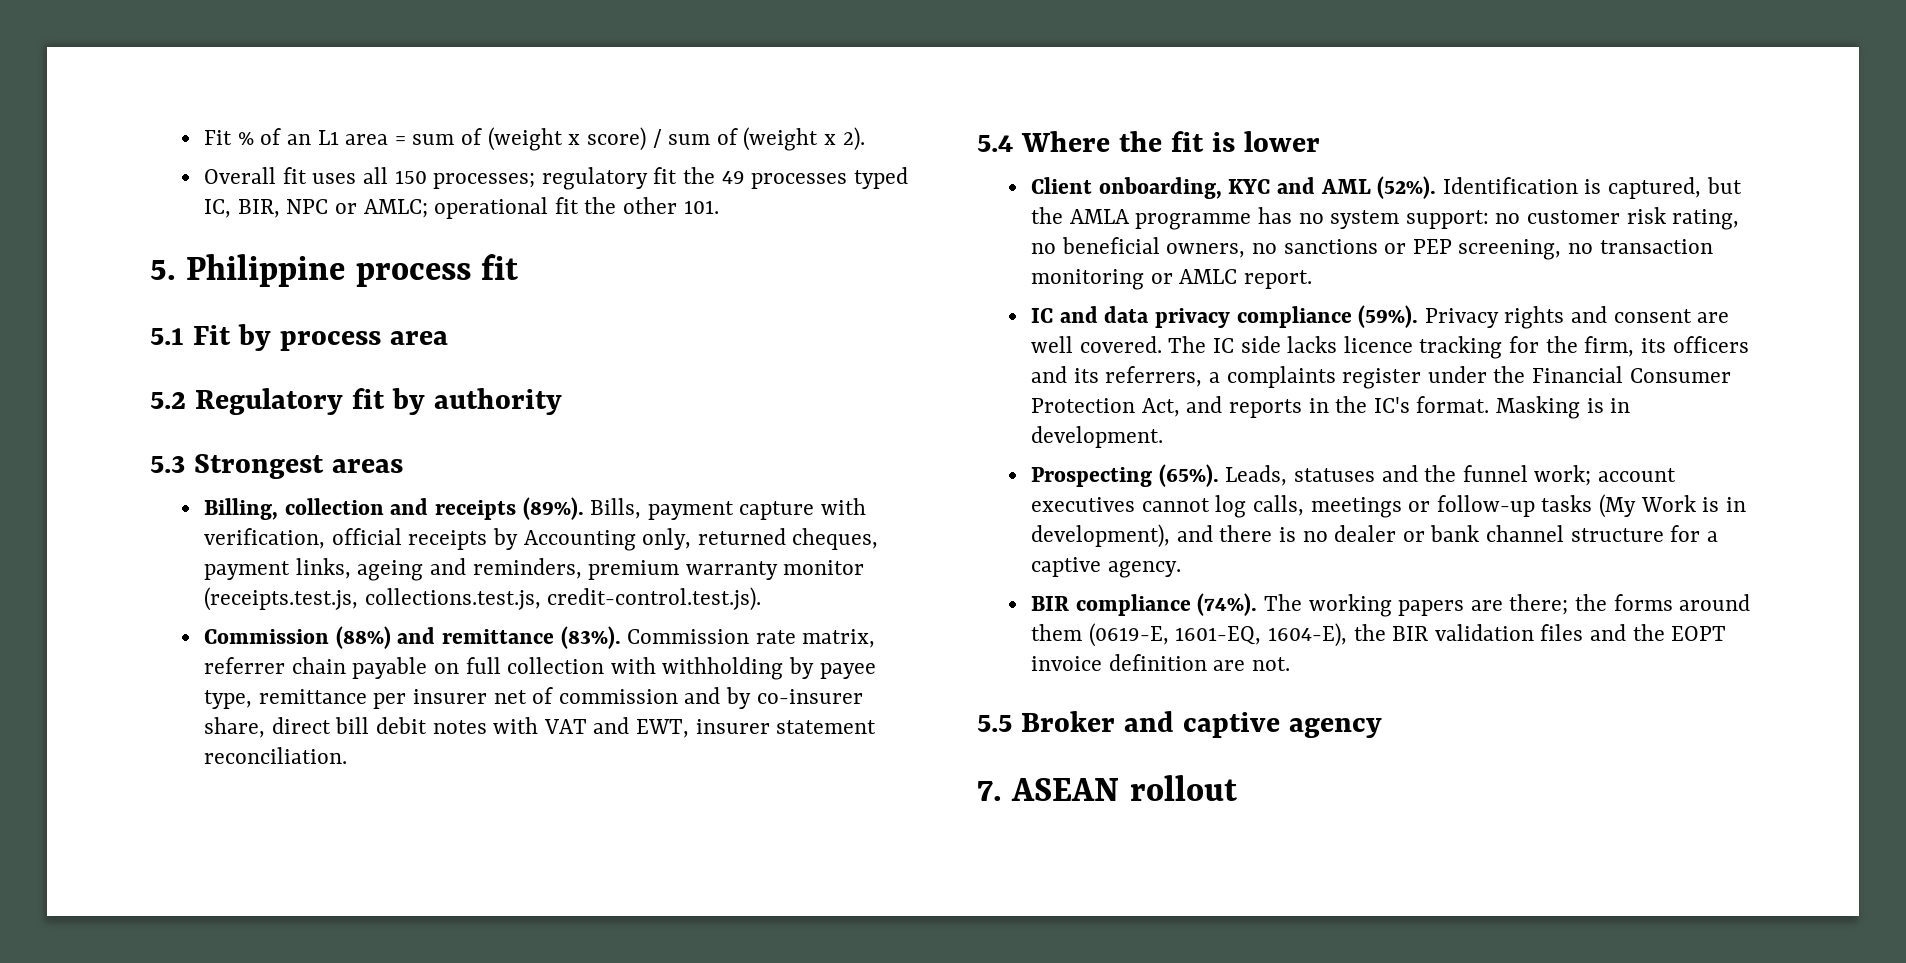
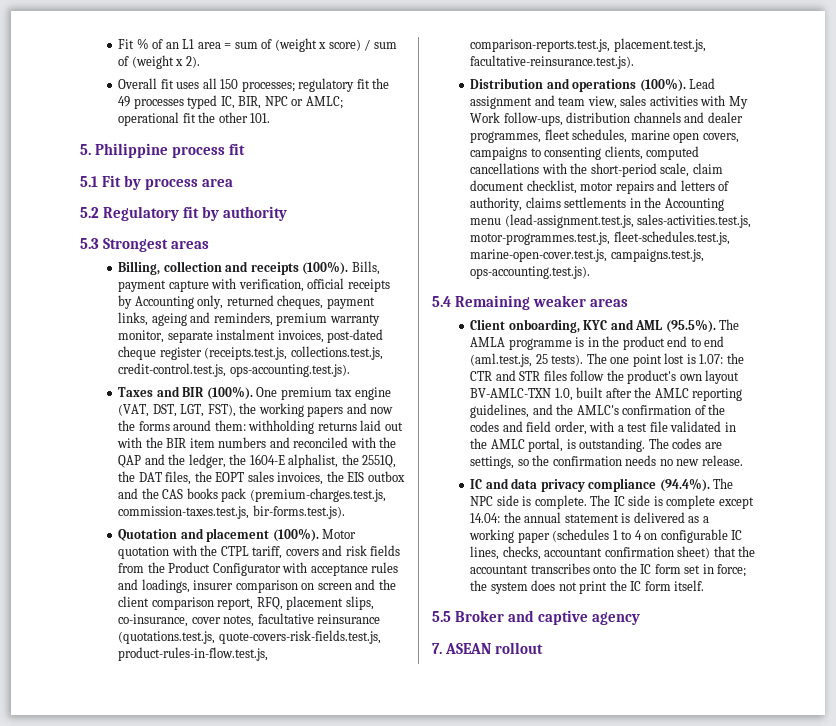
[522,497,584,520] (89%). -> [302,261,349,275] (100%).
[783,560,865,575] [204,587,762,611] [204,626,876,649] [204,657,876,680] [204,687,863,709] [204,717,877,738] [204,747,348,764] [977,131,1320,152] monitor (receipts.test.js, collections.test.js, credit-control.test.js). // Commission (88%) and remittance (83%). Commission rate matrix, referrer chain payable on full collection with withholding by payee type, remittance per insurer net of commission and by co-insurer share, direct bill debit notes with VAT and EWT, insurer statement reconciliation. // 5.4 Where the fit is lower -> [118,329,384,343] [118,346,383,360] [118,363,350,377] [118,386,391,400] [118,403,394,417] [118,420,403,434] [117,437,397,448] [118,454,397,468] [118,471,405,485] [118,488,386,502] [118,505,345,519] [118,528,357,542] [118,545,401,559] [118,562,399,576] [118,579,396,593] [118,596,374,610] [118,613,381,627] [118,630,381,644] [118,647,269,661] [470,38,706,52] [470,55,635,69] [470,78,716,92] [470,95,748,109] [470,112,743,126] [470,129,739,143] [470,146,700,160] [470,163,723,177] [470,180,730,194] [470,197,724,211] [470,214,752,228] [470,231,730,245] [470,249,704,262] [470,266,591,279] [432,295,628,310] monitor, separate instalment invoices, post-dated cheque register (receipts.test.js, collections.test.js, credit-control.test.js, ops-accounting.test.js). // Taxes and BIR (100%). One premium tax engine (VAT, DST, LGT, FST), the working papers and now the forms around them: withholding returns laid out with the BIR item numbers and reconciled with the QAP and the ledger, the 1604-E alphalist, the 2551Q, the DAT files, the EOPT sales invoices, the EIS outbox and the CAS books pack (premium-charges.test.js, commission-taxes.test.js, bir-forms.test.js). // Quotation and placement (100%). Motor quotation with the CTPL tariff, covers and risk fields from the Product Configurator with acceptance rules and loadings, insurer comparison on screen and the client comparison report, RFQ, placement slips, co-insurance, cover notes, facultative reinsurance (quotations.test.js, quote-covers-risk-fields.test.js, product-rules-in-flow.test.js, comparison-reports.test.js, placement.test.js, facultative-reinsurance.test.js). // Distribution and operations (100%). Lead assignment and team view, sales activities with My Work follow-ups, distribution channels and dealer programmes, fleet schedules, marine open covers, campaigns to consenting clients, computed cancellations with the short-period scale, claim document checklist, motor repairs and letters of authority, claims settlements in the Accounting menu (lead-assignment.test.js, sales-activities.test.js, motor-programmes.test.js, fleet-schedules.test.js, marine-open-cover.test.js, campaigns.test.js, ops-accounting.test.js). // 5.4 Remaining weaker areas
[1377,176,1742,199] [1031,207,1740,230] [1031,237,1713,260] [1031,269,1312,290] (52%). Identification is captured, but the AMLA programme has no system support: no customer risk rating, no beneficial owners, no sanctions or PEP screening, no transaction monitoring or AMLC report. -> [665,319,740,333] [470,336,725,350] [470,353,744,367] [470,370,740,384] [470,387,743,401] [470,404,726,418] [470,421,736,435] [470,438,722,452] [470,455,743,469] (95.5%). The AMLA programme is in the product end to end (aml.test.js, 25 tests). The one point lost is 1.07: the CTR and STR files follow the product's own layout BV-AMLC-TXN 1.0, built after the AMLC reporting guidelines, and the AMLC's confirmation of the codes and field order, with a test file validated in the AMLC portal, is outstanding. The codes are settings, so the confirmation needs no new release.
[1358,305,1730,329] [1031,336,1749,359] [1031,366,1731,389] [1031,396,1631,419] [1031,426,1164,448] [1031,464,1677,487] [1031,494,1746,518] [1031,524,1718,548] [1031,557,1181,578] [1031,593,1751,617] [1031,623,1727,647] [1031,654,1290,671] (59%). Privacy rights and consent are well covered. The IC side lacks licence tracking for the firm, its officers and its referrers, a complaints register under the Financial Consumer Protection Act, and reports in the IC's format. Masking is in development. // Prospecting (65%). Leads, statuses and the funnel work; account executives cannot log calls, meetings or follow-up tasks (My Work is in development), and there is no dealer or bank channel structure for a captive agency. // BIR compliance (74%). The working papers are there; the forms around them (0619-E, 1601-EQ, 1604-E), the BIR validation files and the EOPT invoice definition are not. -> [659,478,734,492] [470,495,754,509] [470,512,709,523] [469,529,743,543] [470,546,756,560] [470,563,747,577] [470,580,705,594] (94.4%). The NPC side is complete. The IC side is complete except 14.04: the annual statement is delivered as a working paper (schedules 1 to 4 on configurable IC lines, checks, accountant confirmation sheet) that the accountant transcribes onto the IC form set in force; the system does not print the IC form itself.

